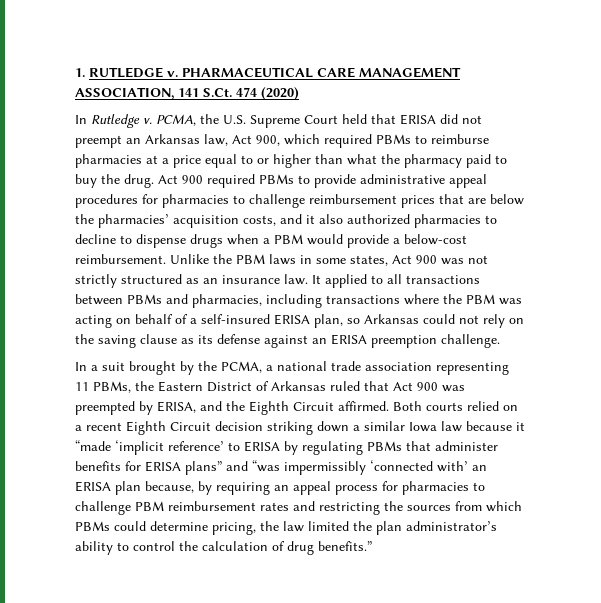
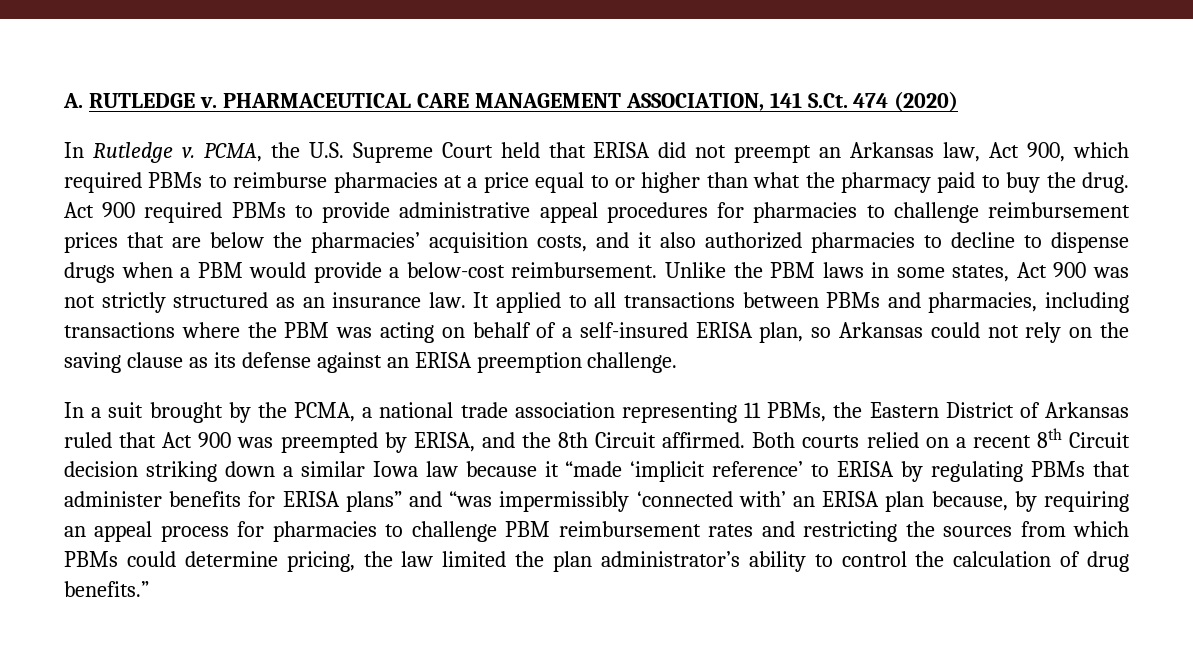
[75,68,85,77] 1. -> [63,93,83,108] A.
[249,401,289,415] Eighth -> [558,432,589,448] 8th
[126,421,166,435] Eighth -> [1036,428,1062,448] 8th

